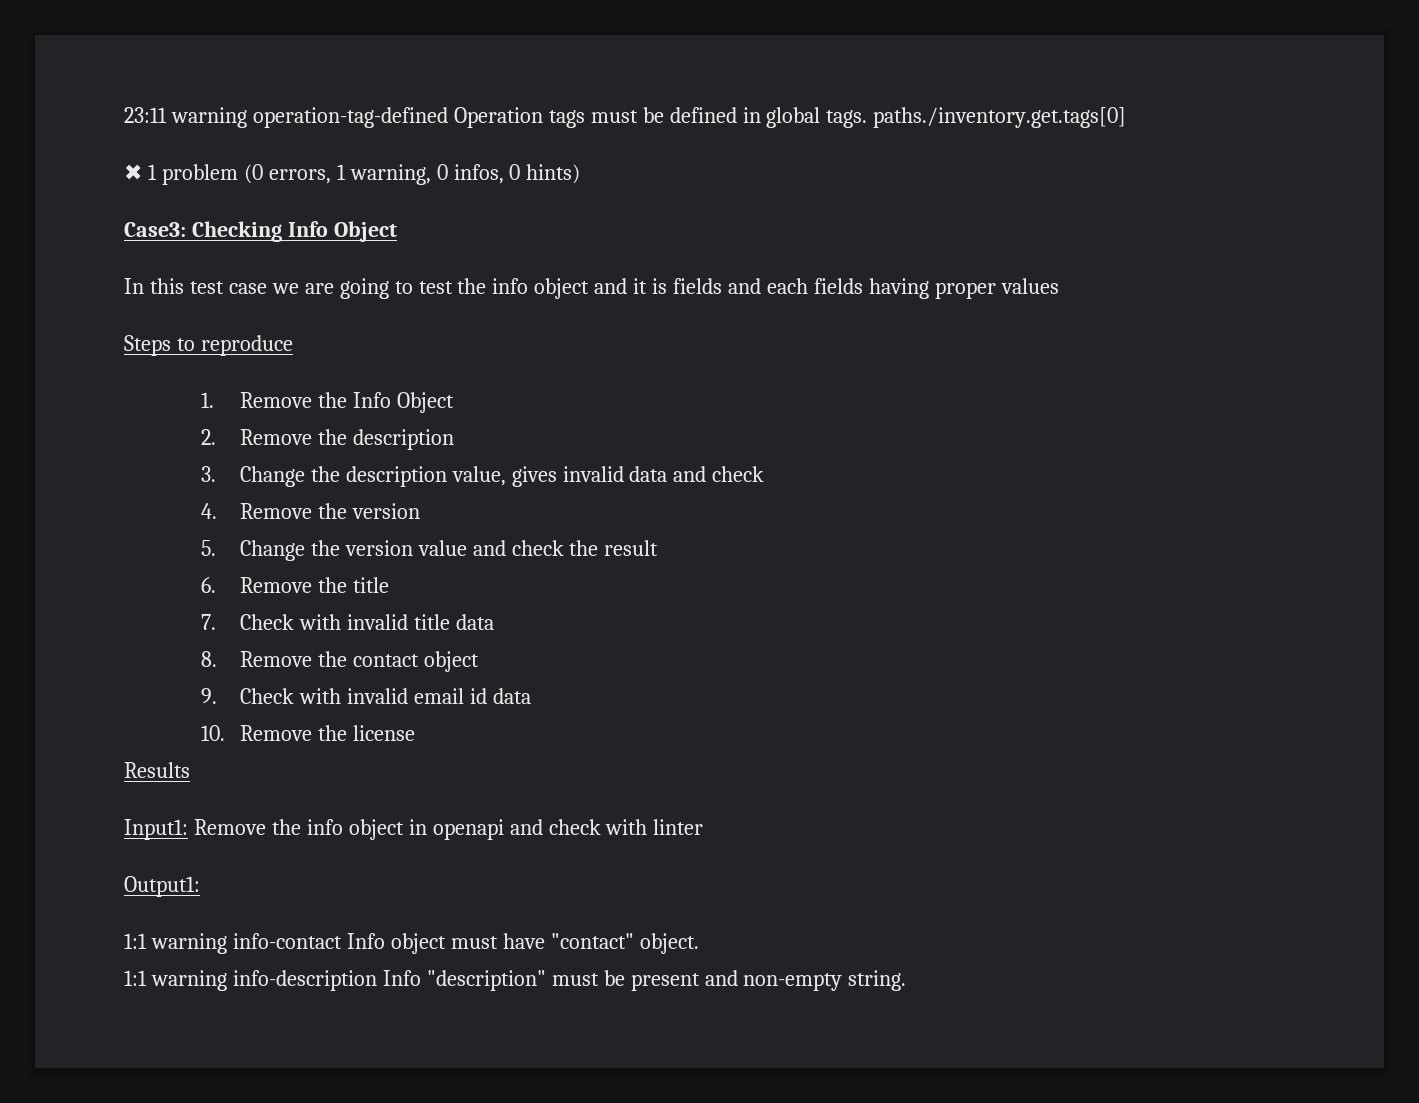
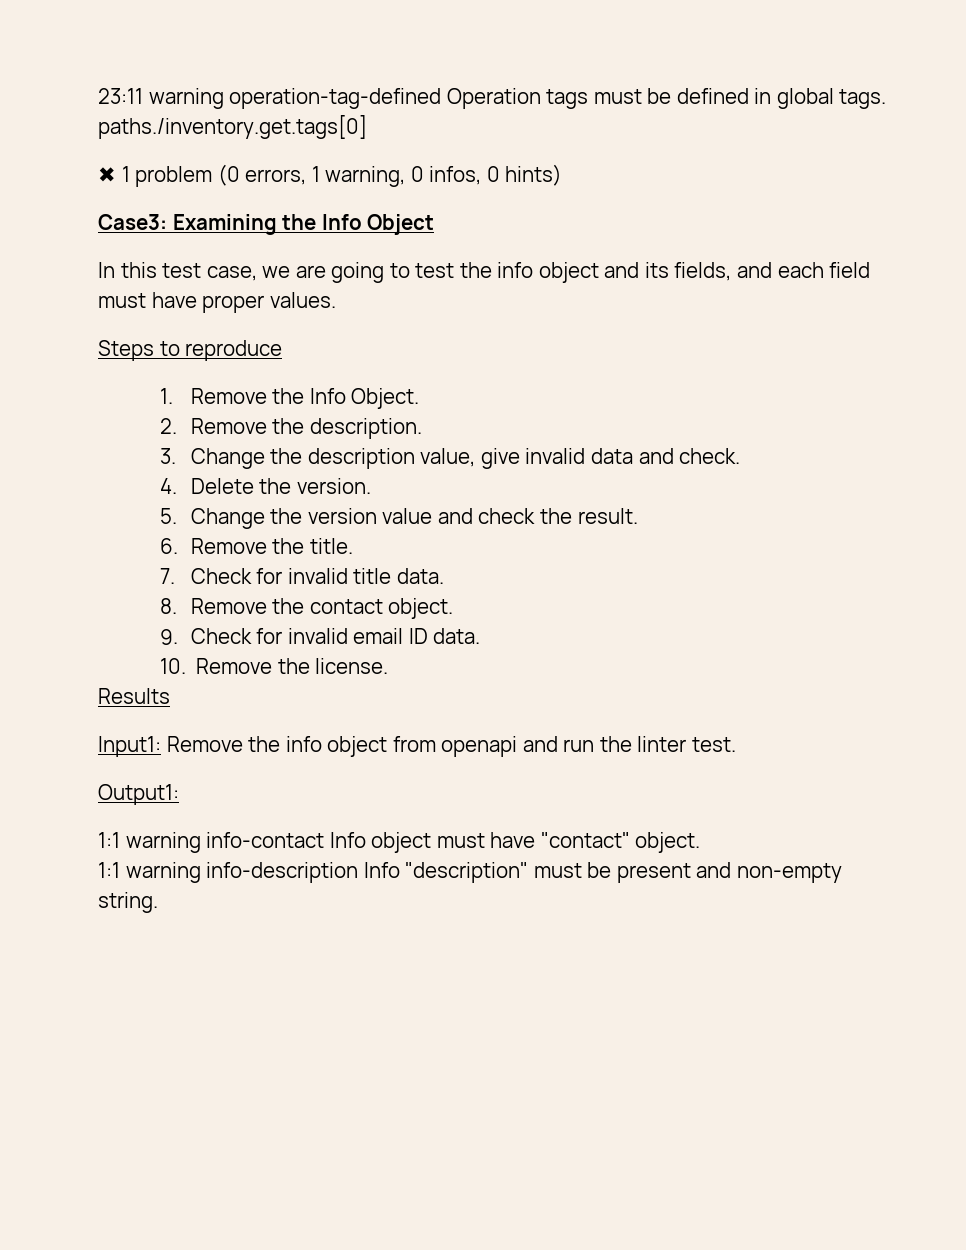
[191,221,282,242] Checking -> [172,214,317,235] Examining the
[228,283,267,294] case -> [206,266,257,281] case,
[633,278,1059,299] it is fields and each fields having proper values -> [644,262,871,281] [98,292,336,313] its fields, and each field must have proper values.
[396,392,454,413] Object -> [351,388,420,409] Object.
[352,429,454,450] description -> [309,418,422,439] description.
[511,466,557,487] gives -> [480,448,520,469] give
[712,466,765,482] check -> [679,448,741,464] check.
[239,503,420,519] Remove the version -> [190,478,371,494] Delete the version.
[604,540,659,556] result -> [577,508,638,524] result.
[352,577,389,593] title -> [309,538,353,554] title.
[298,614,341,630] with -> [256,568,283,584] for
[455,614,494,630] data -> [396,568,444,584] data.
[423,651,479,672] object -> [388,598,454,619] object.
[298,688,341,704] with -> [256,628,283,644] for
[469,688,531,704] id data -> [408,628,481,644] ID data.
[352,725,415,741] license -> [315,658,389,674] license.
[408,819,427,835] in -> [392,736,436,752] from
[548,819,648,835] check with -> [563,736,632,752] run the
(704, 827) none -> [691,737,736,752] test.

